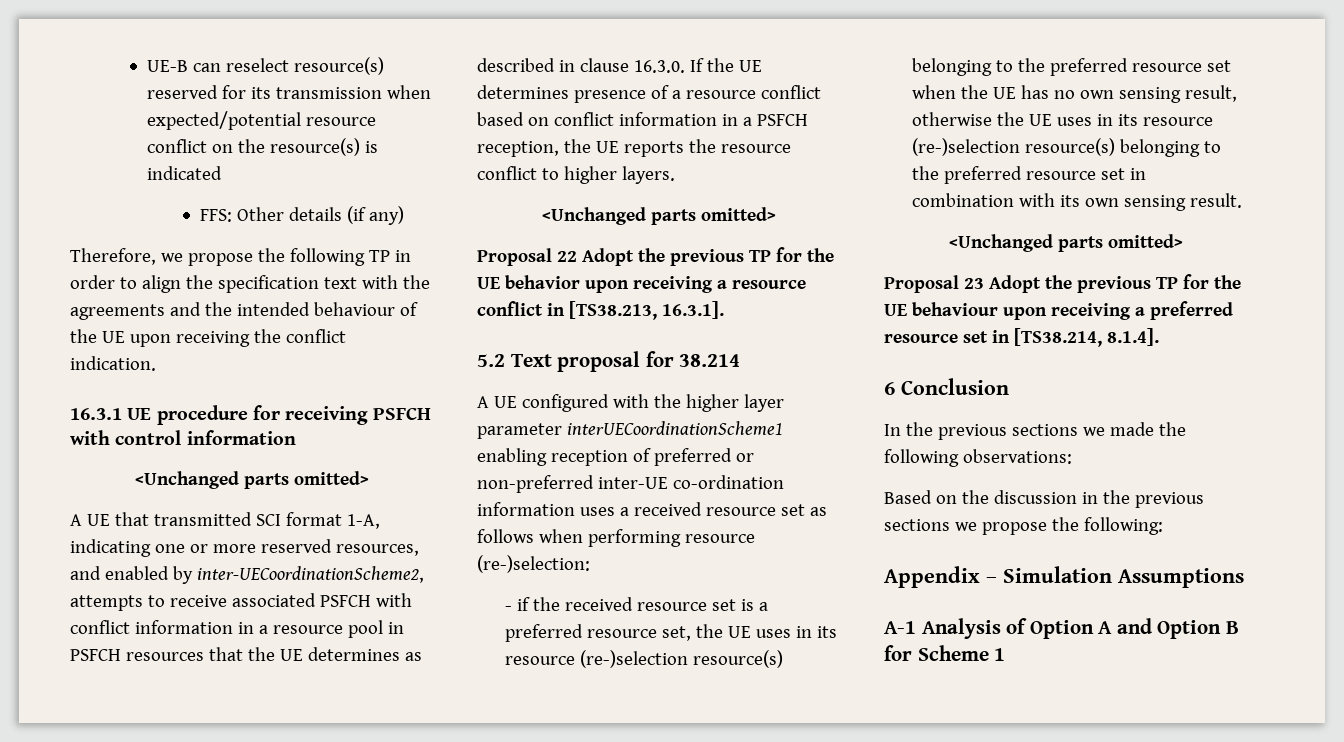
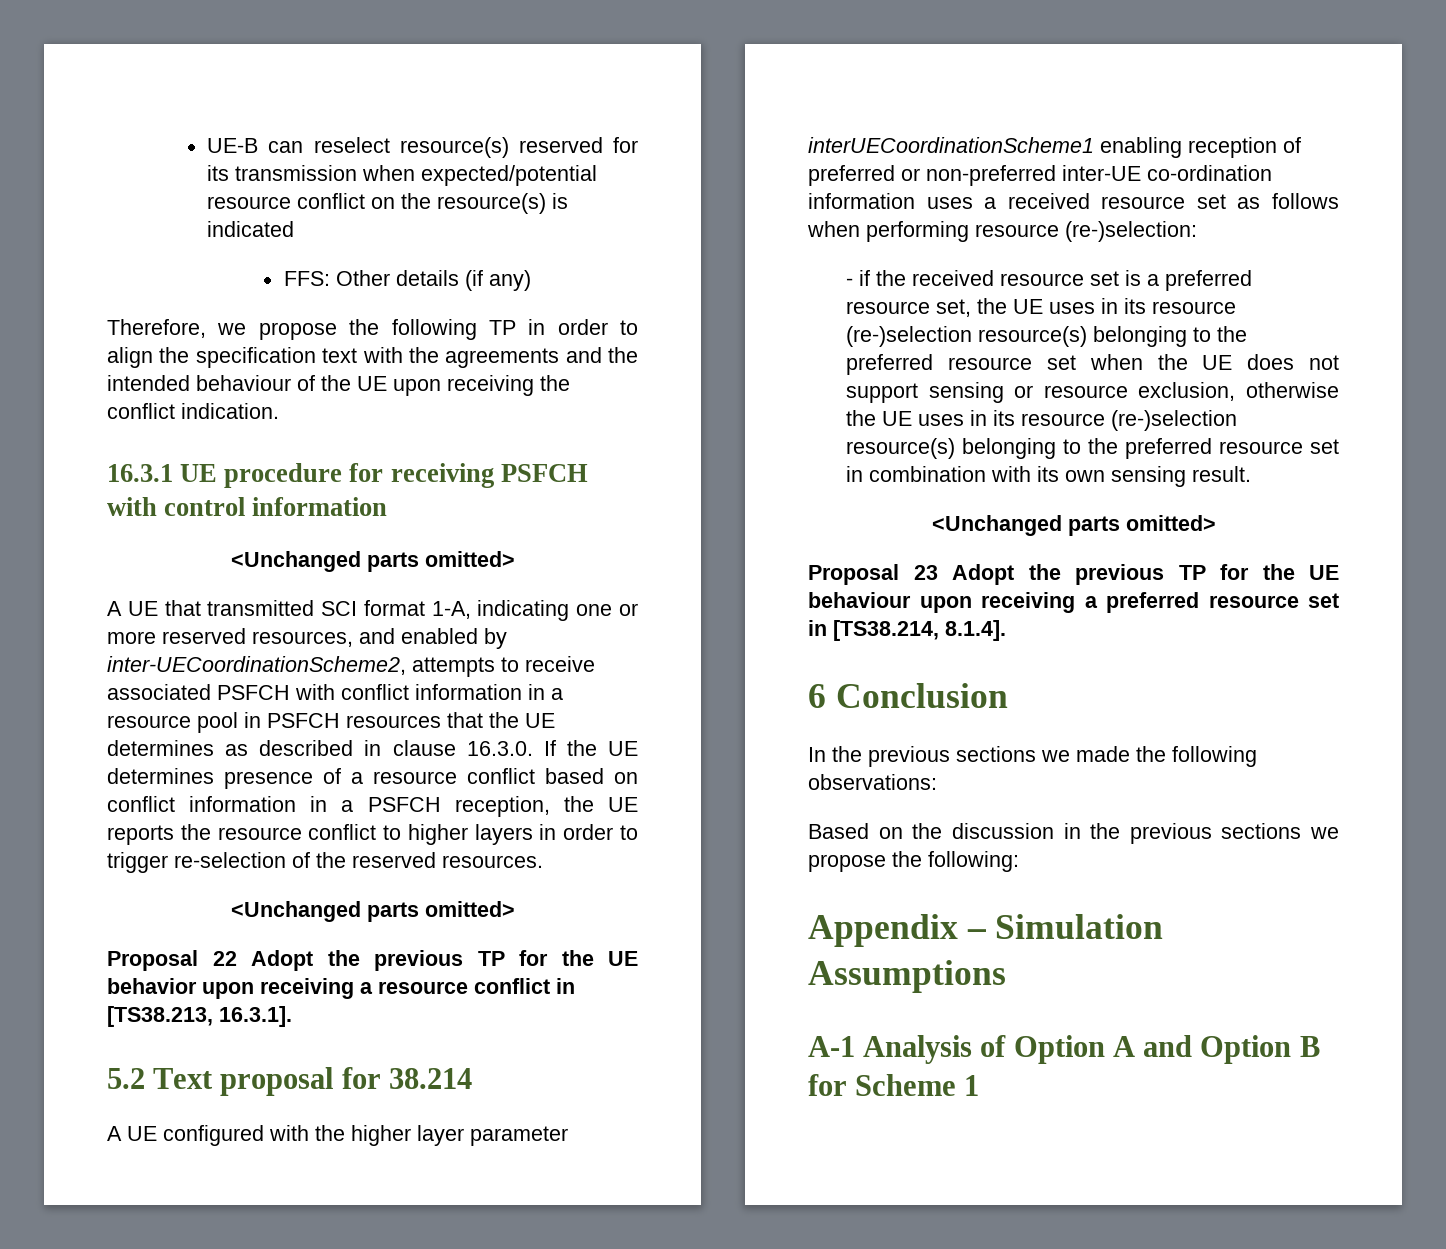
[621,166,675,184] layers. -> [474,824,638,845] [107,852,543,873] layers in order to trigger re-selection of the reserved resources.
[1021,85,1238,103] has no own sensing result, -> [1247,354,1339,370] [846,382,1236,403] does not support sensing or resource exclusion,

